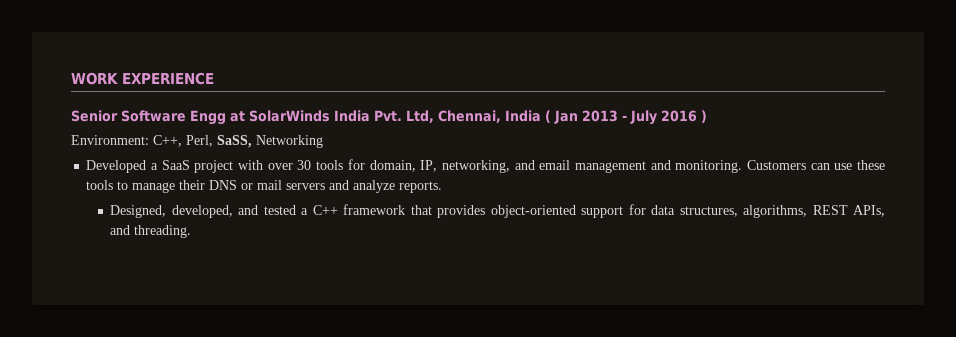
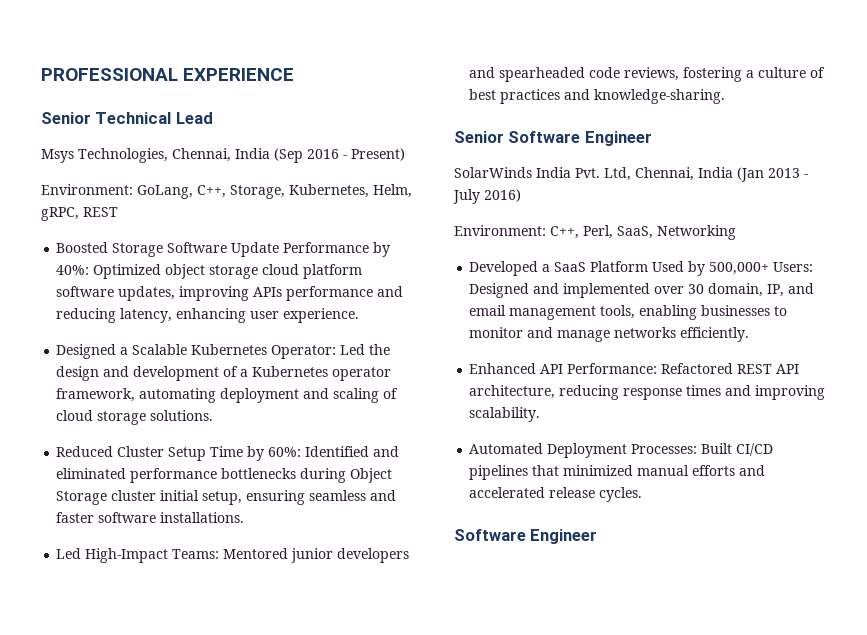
[71,72,118,85] WORK -> [41,68,178,81] PROFESSIONAL
[121,110,245,125] Software Engg at -> [95,112,213,124] [41,148,405,163] [41,184,412,199] [41,207,118,221] [56,242,391,257] [56,264,363,279] [56,286,404,301] [56,308,360,323] [56,344,391,359] [56,366,392,381] [56,388,399,403] [56,410,214,425] [56,446,400,461] [56,468,393,483] [56,490,397,505] [56,512,245,523] [56,548,410,563] [469,67,826,82] [469,89,726,104] [454,131,652,146] Technical Lead // Msys Technologies, Chennai, India (Sep 2016 - Present) // Environment: GoLang, C++, Storage, Kubernetes, Helm, gRPC, REST // Boosted Storage Software Update Performance by 40%: Optimized object storage cloud platform software updates, improving APIs performance and reducing latency, enhancing user experience. // Designed a Scalable Kubernetes Operator: Led the design and development of a Kubernetes operator framework, automating deployment and scaling of cloud storage solutions. // Reduced Cluster Setup Time by 60%: Identified and eliminated performance bottlenecks during Object Storage cluster initial setup, ensuring seamless and faster software installations. // Led High-Impact Teams: Mentored junior developers and spearheaded code reviews, fostering a culture of best practices and knowledge-sharing. // Senior Software Engineer //
[545,110,578,124] ( Jan -> [737,167,764,182] (Jan
[661,110,707,123] 2016 ) -> [484,189,521,202] 2016)
[217,135,252,148] SaSS, -> [617,226,653,239] SaaS,
[194,159,365,173] project with over 30 tools for -> [590,261,814,276] [469,283,705,298] Platform Used by 500,000+ Users: Designed and implemented over 30
[441,160,510,173] networking, -> (785, 290) none
[650,160,885,173] [86,180,443,193] [110,204,886,218] [110,225,192,238] and monitoring. Customers can use these tools to manage their DNS or mail servers and analyze reports. // Designed, developed, and tested a C++ framework that provides object-oriented support for data structures, algorithms, REST APIs, and threading. -> [600,305,788,320] [469,327,750,342] [469,363,800,374] [469,385,826,400] [469,407,541,422] [469,443,774,458] [469,465,766,480] [469,487,643,502] [454,529,598,544] tools, enabling businesses to monitor and manage networks efficiently. // Enhanced API Performance: Refactored REST API architecture, reducing response times and improving scalability. // Automated Deployment Processes: Built CI/CD pipelines that minimized manual efforts and accelerated release cycles. // Software Engineer

